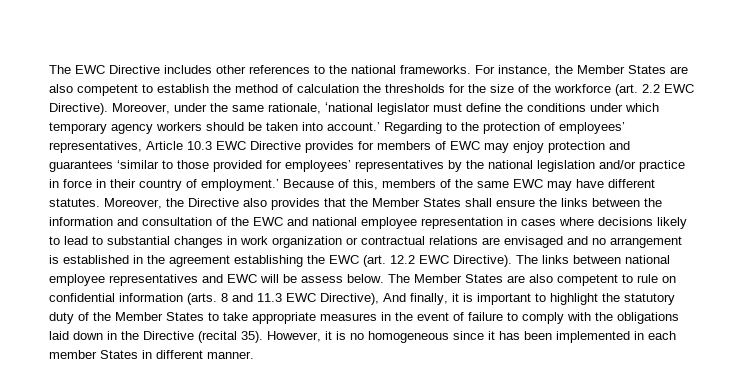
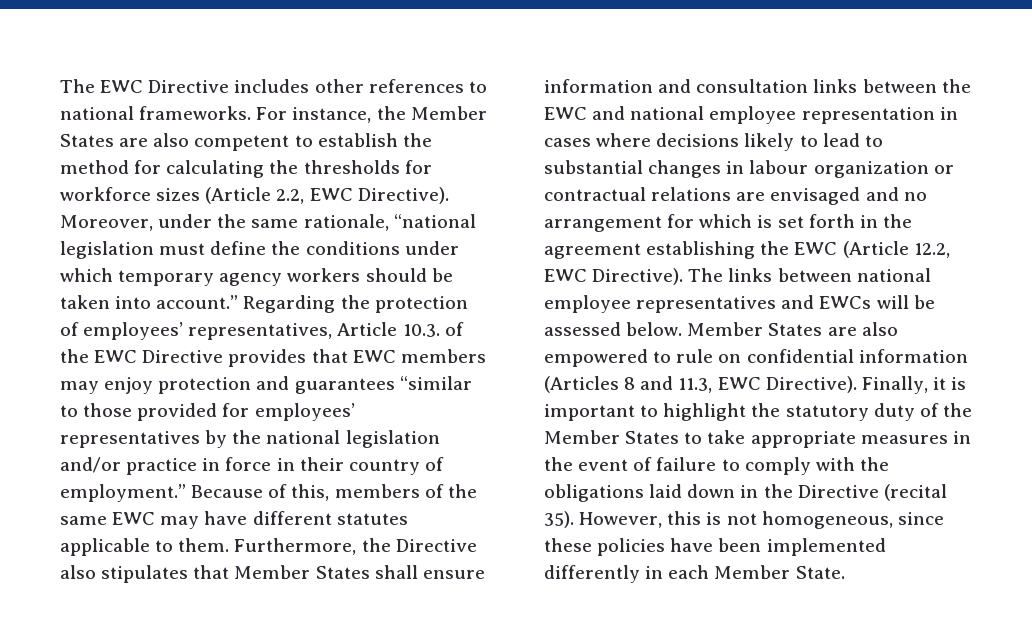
[329,65,347,74] the -> (487, 87) none
[282,84,359,93] of calculation -> [134,160,265,178] for calculating
[468,84,660,96] the size of the workforce (art. 2.2 -> [60,187,305,204] workforce sizes (Article 2.2,
[325,102,430,115] ʻnational legislator -> [393,214,476,228] [60,241,154,259] “national legislation
[327,122,457,134] account.’ Regarding to -> [156,295,336,313] account.” Regarding
[187,141,480,153] 10.3 EWC Directive provides for members of EWC -> [402,322,464,337] [60,349,486,367] 10.3. of the EWC Directive provides that EWC members
[117,160,159,169] ‘similar -> [399,376,472,390] “similar
[201,179,279,191] employment.’ -> [60,484,186,502] employment.”
[49,198,662,210] statutes. Moreover, the Directive also provides that the Member States shall ensure the links between the -> [336,513,408,525] [60,538,477,556] [60,565,485,583] statutes applicable to them. Furthermore, the Directive also stipulates that Member States shall ensure
[216,217,227,226] of -> [813,79,937,93] links between
[240,236,268,245] work -> [749,160,809,174] labour
[49,255,129,264] is established -> [667,214,855,228] for which is set forth
[363,255,415,267] (art. 12.2 -> [842,241,950,258] (Article 12.2,
[227,274,257,283] EWC -> [819,296,872,309] EWCs
[301,274,618,286] assess below. The Member States are also competent -> [544,322,898,336] [544,349,648,367] assessed below. Member States are also empowered
[187,293,217,305] (arts. -> [544,376,619,393] (Articles
[257,293,448,305] 11.3 EWC Directive), And finally, -> [678,376,928,394] 11.3, EWC Directive). Finally,
[325,331,520,343] it is no homogeneous since it has -> [667,511,944,529] [544,538,714,556] this is not homogeneous, since these policies have
(630, 337) none -> [544,565,640,583] differently
[49,350,254,359] member States in different manner. -> [714,565,845,579] Member State.

